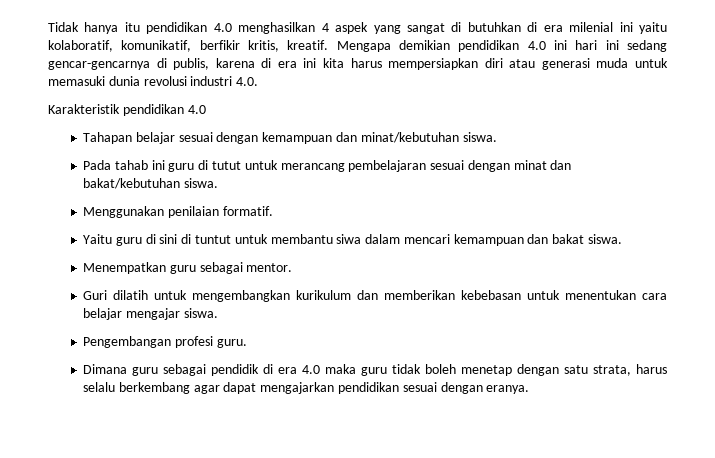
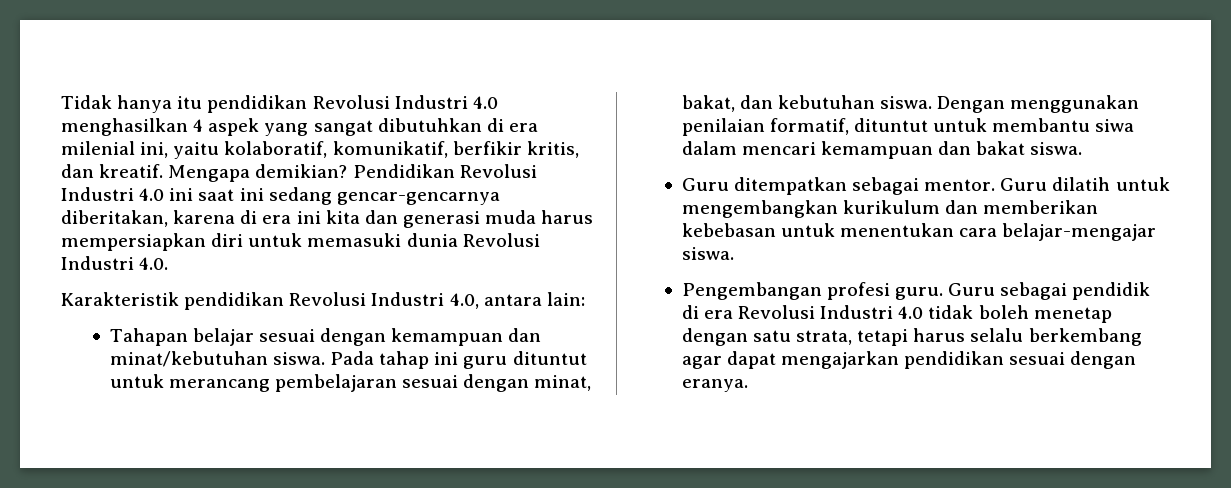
(208, 28) none -> [312,95,468,109] Revolusi Industri
[451,22,521,32] di butuhkan -> [377,118,482,132] dibutuhkan
[619,22,633,32] ini -> [140,142,169,158] ini,
(279, 46) none -> [61,164,94,178] dan
[399,40,520,52] demikian pendidikan -> [255,164,537,178] [61,187,134,201] demikian? Pendidikan Revolusi Industri
[575,40,598,50] hari -> [198,189,235,201] saat
[156,58,210,70] di publis, -> [61,210,168,227] diberitakan,
[350,58,629,70] harus mempersiapkan diri atau generasi muda -> [364,210,594,228] [61,233,244,251] dan generasi muda harus mempersiapkan diri
[143,76,233,86] revolusi industri -> [462,233,540,247] [61,256,134,270] Revolusi Industri
[187,105,206,114] 4.0 -> [289,292,585,309] Revolusi Industri 4.0, antara lain:
[83,160,242,172] // Pada tahab ini guru di tutut -> [330,351,587,369] Pada tahap ini guru dituntut
[513,160,572,170] [83,178,218,189] [83,206,273,218] [83,234,232,246] minat dan bakat/kebutuhan siswa. // Menggunakan penilaian formatif. // Yaitu guru di sini di tuntut -> [534,375,592,391] [681,95,1140,113] [681,118,929,136] minat, bakat, dan kebutuhan siswa. Dengan menggunakan penilaian formatif, dituntut
[83,262,196,274] Menempatkan guru -> [681,177,847,195] Guru ditempatkan
[83,290,108,300] // Guri -> [1000,178,1048,191] Guru
[83,308,180,320] belajar mengajar -> [1002,223,1157,241] belajar-mengajar
[83,364,159,376] // Dimana guru -> [948,283,996,296] Guru
[302,364,388,376] 4.0 maka guru -> [738,305,924,319] Revolusi Industri 4.0
(632, 370) none -> [857,329,909,346] tetapi

